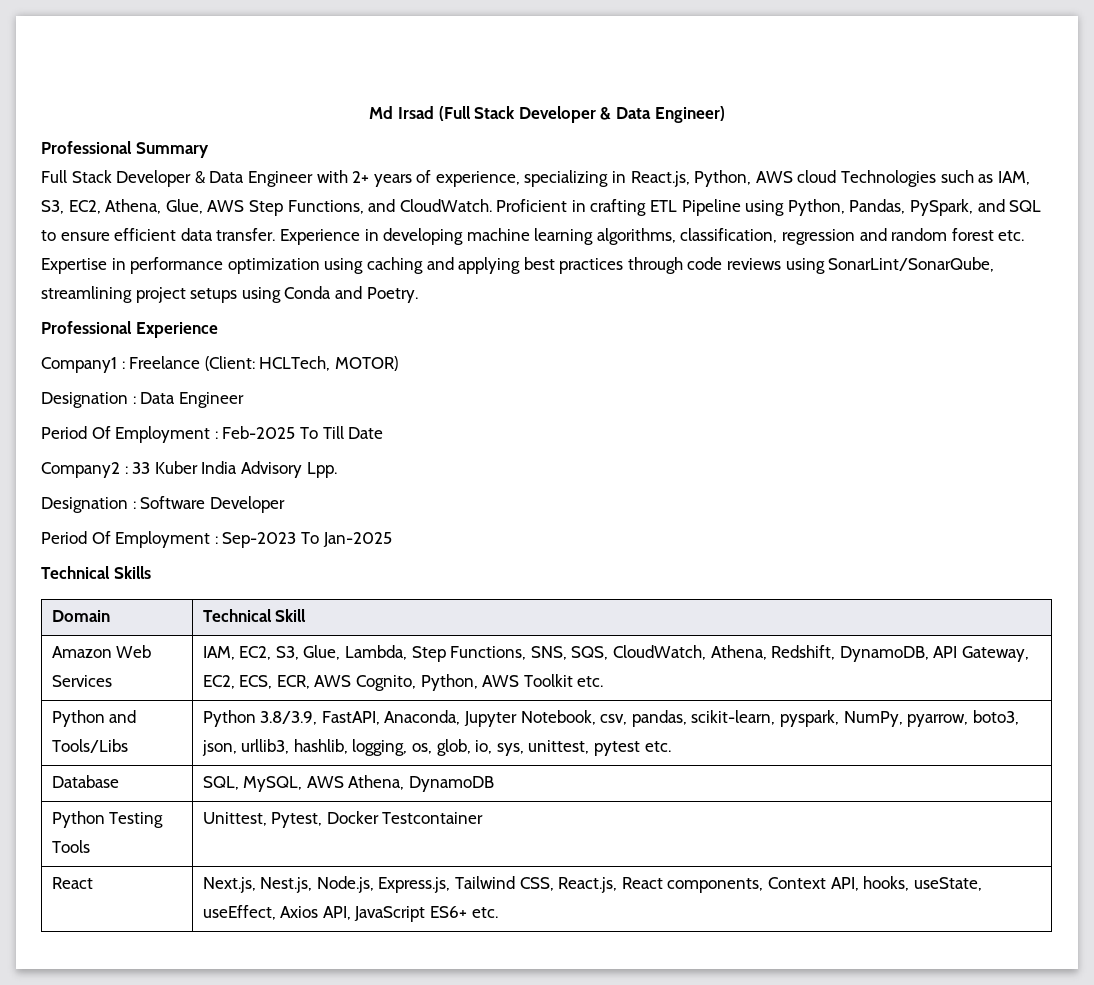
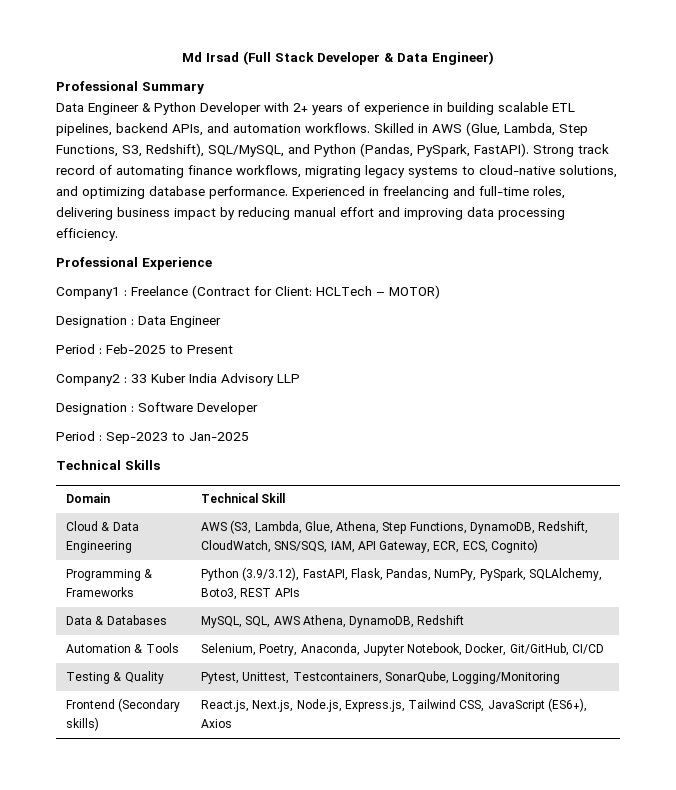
[41,170,1030,187] [41,199,1042,216] [41,228,1025,245] [41,257,995,274] [41,286,418,303] Full Stack Developer & Data Engineer with 2+ years of experience, specializing in React.js, Python, AWS cloud Technologies such as IAM, S3, EC2, Athena, Glue, AWS Step Functions, and CloudWatch. Proficient in crafting ETL Pipeline using Python, Pandas, PySpark, and SQL to ensure efficient data transfer. Experience in developing machine learning algorithms, classification, regression and random forest etc. Expertise in performance optimization using caching and applying best practices through code reviews using SonarLint/SonarQube, streamlining project setups using Conda and Poetry. -> [56,102,575,115] [56,122,588,136] [56,143,609,157] [56,165,617,178] [56,186,565,199] [56,207,565,220] [56,228,118,241] Data Engineer & Python Developer with 2+ years of experience in building scalable ETL pipelines, backend APIs, and automation workflows. Skilled in AWS (Glue, Lambda, Step Functions, S3, Redshift), SQL/MySQL, and Python (Pandas, PySpark, FastAPI). Strong track record of automating finance workflows, migrating legacy systems to cloud-native solutions, and optimizing database performance. Experienced in freelancing and full-time roles, delivering business impact by reducing manual effort and improving data processing efficiency.
[204,356,331,371] (Client: HCLTech, -> [192,285,385,299] (Contract for Client: HCLTech –
[91,426,384,443] Of Employment : Feb-2025 To Till Date -> [99,344,233,354] : Feb-2025 to Present
[306,462,337,478] Lpp. -> [277,374,300,383] LLP
[91,531,211,548] Of Employment -> (95, 436) none
[300,532,319,544] To -> [172,432,185,441] to
[51,645,152,658] [51,675,112,687] [202,645,1029,662] [202,674,604,691] [51,710,137,727] [51,739,128,753] [202,710,1019,727] [201,739,671,756] [51,775,119,788] [202,775,495,792] [51,811,164,828] [51,840,90,853] [202,811,484,828] [51,877,93,889] [202,876,982,893] [202,905,498,922] Amazon Web Services | IAM, EC2, S3, Glue, Lambda, Step Functions, SNS, SQS, CloudWatch, Athena, Redshift, DynamoDB, API Gateway, EC2, ECS, ECR, AWS Cognito, Python, AWS Toolkit etc. // Python and Tools/Libs | Python 3.8/3.9, FastAPI, Anaconda, Jupyter Notebook, csv, pandas, scikit-learn, pyspark, NumPy, pyarrow, boto3, json, urllib3, hashlib, logging, os, glob, io, sys, unittest, pytest etc. // Database | SQL, MySQL, AWS Athena, DynamoDB // Python Testing Tools | Unittest, Pytest, Docker Testcontainer // React | Next.js, Nest.js, Node.js, Express.js, Tailwind CSS, React.js, React components, Context API, hooks, useState, useEffect, Axios API, JavaScript ES6+ etc. -> [66,521,139,531] [66,541,133,553] [201,520,589,534] [201,539,538,553] [66,569,153,581] [66,587,135,597] [201,567,602,581] [201,588,300,600] [66,615,167,625] [201,615,465,628] [66,643,179,653] [201,643,604,656] [66,671,164,684] [201,671,561,684] [66,698,181,712] [66,717,100,731] [201,698,587,712] [201,719,233,728] Cloud & Data Engineering | AWS (S3, Lambda, Glue, Athena, Step Functions, DynamoDB, Redshift, CloudWatch, SNS/SQS, IAM, API Gateway, ECR, ECS, Cognito) // Programming & Frameworks | Python (3.9/3.12), FastAPI, Flask, Pandas, NumPy, PySpark, SQLAlchemy, Boto3, REST APIs // Data & Databases | MySQL, SQL, AWS Athena, DynamoDB, Redshift // Automation & Tools | Selenium, Poetry, Anaconda, Jupyter Notebook, Docker, Git/GitHub, CI/CD // Testing & Quality | Pytest, Unittest, Testcontainers, SonarQube, Logging/Monitoring // Frontend (Secondary skills) | React.js, Next.js, Node.js, Express.js, Tailwind CSS, JavaScript (ES6+), Axios

